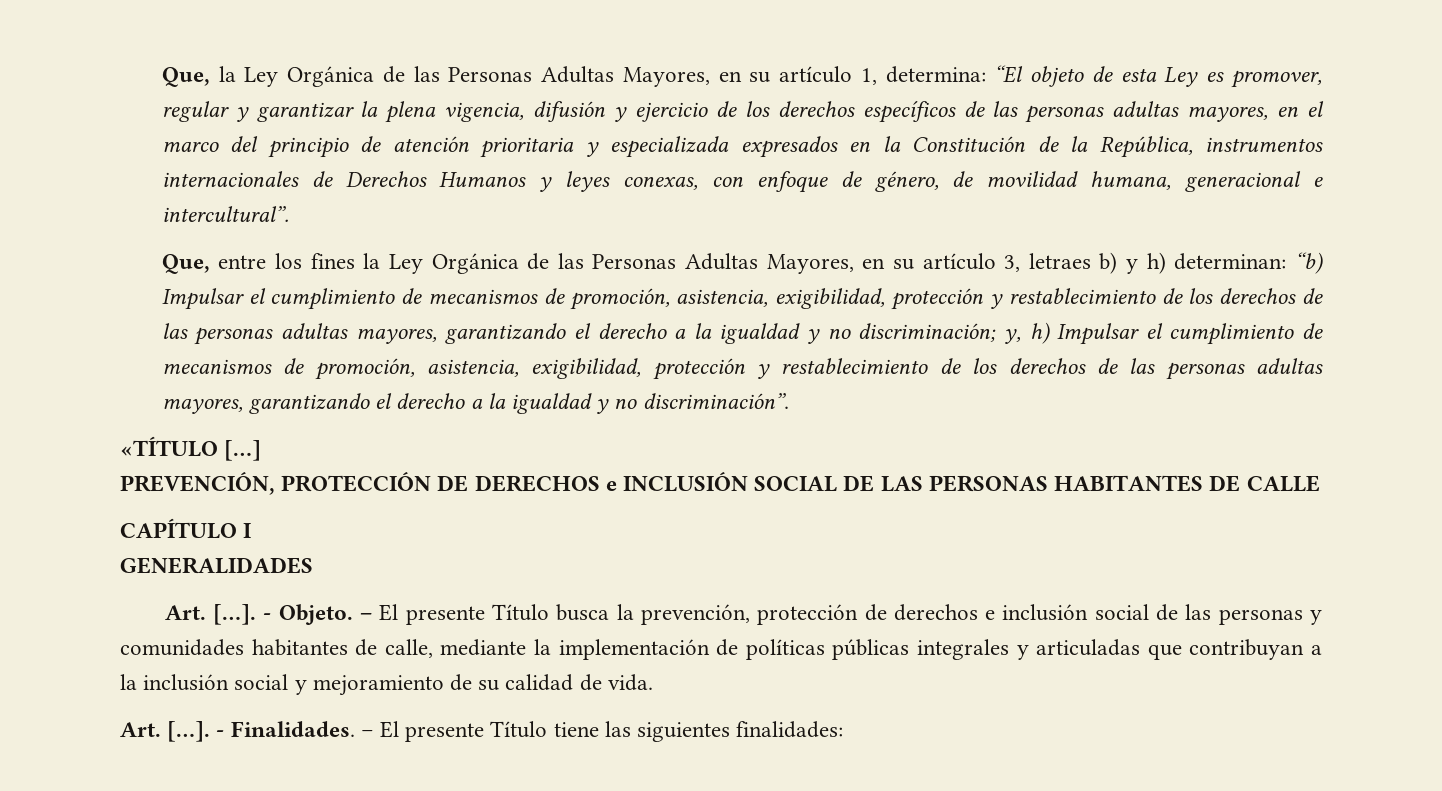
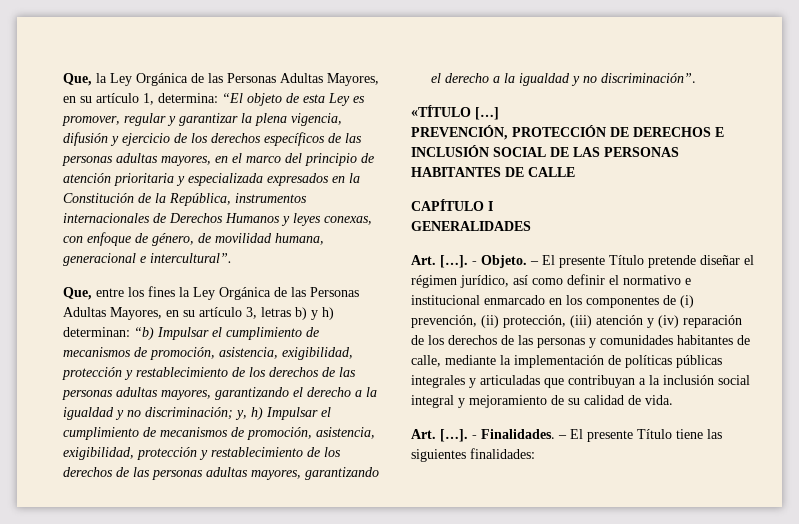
[1028,253,1091,269] letraes -> [261,307,292,317] letras
[605,481,617,491] e -> [715,127,724,137] E
[556,604,1149,625] busca la prevención, protección de derechos e inclusión social -> [648,255,754,268] [411,274,691,288] [411,295,694,308] [411,315,742,328] [411,335,497,345] pretende diseñar el régimen jurídico, así como definir el normativo e institucional enmarcado en los componentes de (i) prevención, (ii) protección, (iii) atención y (iv) reparación de los derechos
(289, 682) none -> [411,395,454,408] integral

